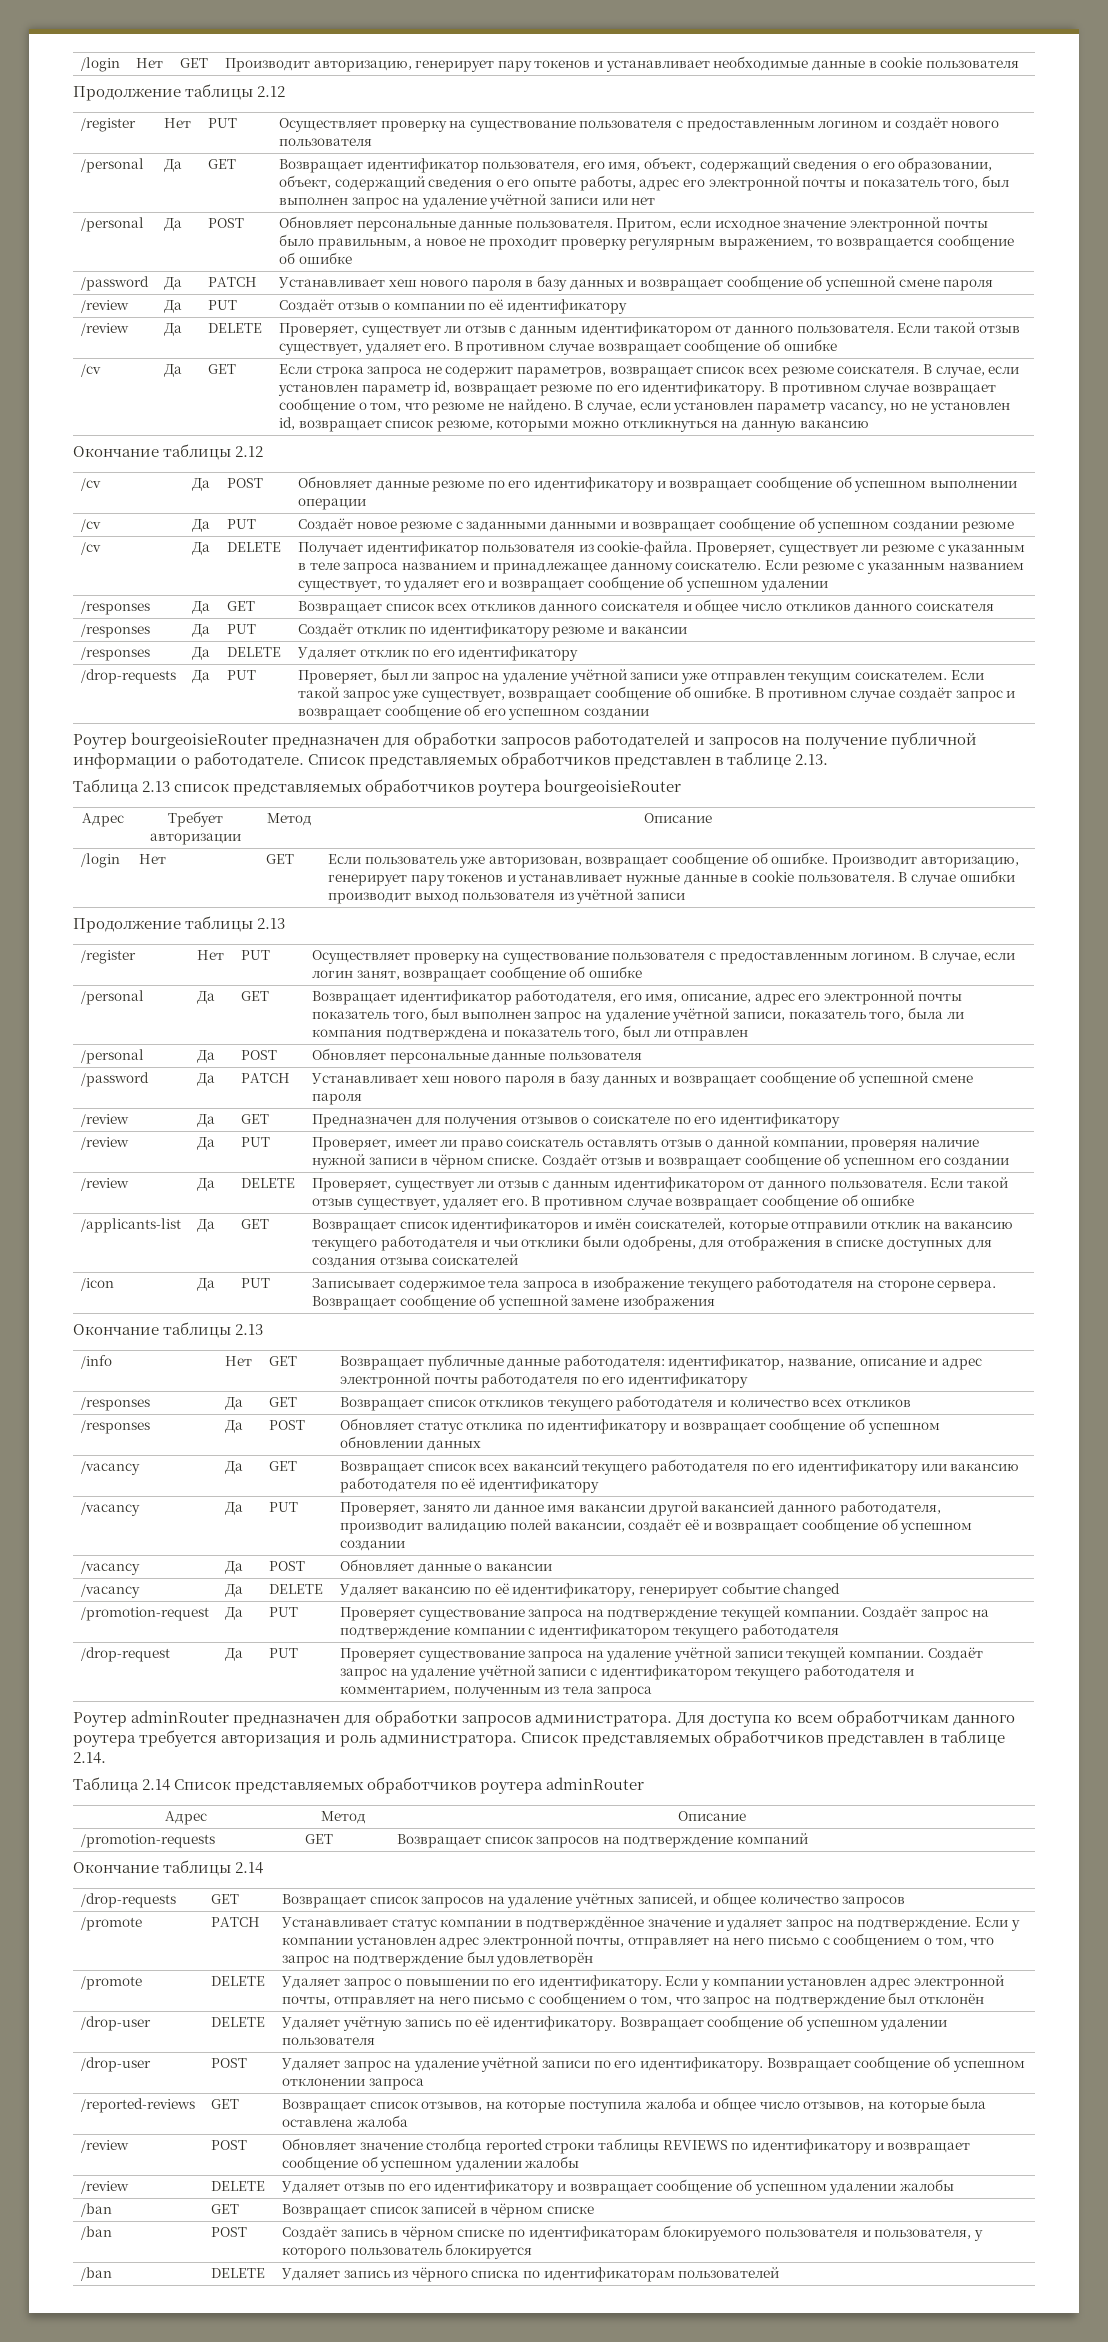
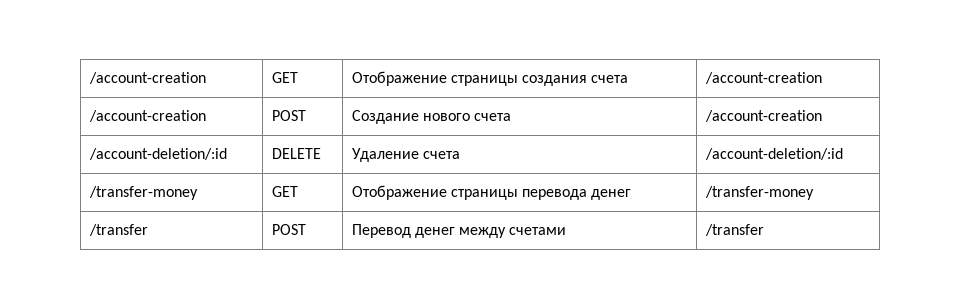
[80,57,120,72] [135,58,163,68] [179,58,208,68] [224,56,1019,72] [73,84,286,101] [80,118,136,132] [163,118,191,128] [207,118,237,128] [278,117,1000,132] [278,138,372,146] [80,158,144,173] [163,159,182,172] [207,159,236,169] [278,157,993,173] [278,175,1009,191] [278,194,656,209] [80,217,144,232] [163,218,182,231] [207,218,244,228] [278,216,988,232] [278,234,1014,250] [278,252,352,264] [80,276,149,291] [163,277,182,290] [207,277,257,287] [277,275,994,291] [80,300,129,313] [163,300,182,313] [207,300,237,310] [278,299,627,314] [80,323,129,336] [163,323,182,336] [207,323,262,333] [278,322,1020,337] [278,339,837,355] [80,364,101,377] [163,364,182,377] [207,364,236,374] [278,364,1020,378] [277,381,996,396] [278,398,1010,414] [278,417,869,432] [73,444,264,460] [80,478,101,491] [191,478,210,491] [226,478,263,488] [297,476,1017,492] [297,498,366,510] [80,519,101,532] [191,519,210,532] [226,519,256,529] [297,517,1014,533] [80,542,101,555] [191,542,210,555] [226,542,281,552] [297,541,1026,556] [297,560,1024,574] [297,576,828,592] [80,601,150,615] [191,601,210,614] [226,601,255,611] [297,599,994,615] [80,624,150,638] [191,624,210,637] [226,624,256,634] [297,623,687,638] [80,647,150,661] [191,647,210,660] [226,647,281,657] [296,646,579,661] [80,669,176,684] [191,670,210,683] [226,670,256,680] [297,668,984,684] [297,686,1016,702] [297,704,650,720] [73,732,977,749] [73,752,829,769] [73,779,682,796] [81,813,124,827] [167,811,223,827] [149,833,241,845] [267,813,312,826] [643,813,712,823] [80,853,120,868] [138,854,166,864] [265,854,294,864] [327,852,1019,868] [327,870,1015,886] [327,889,686,904] [73,916,286,933] [80,950,136,964] [196,950,224,960] [240,950,270,960] [311,950,1016,964] [311,966,643,982] [80,990,144,1005] [196,991,215,1004] [240,991,269,1001] [311,989,962,1005] [311,1007,964,1023] [311,1025,749,1041] [80,1049,144,1064] [196,1050,215,1063] [240,1050,277,1060] [311,1048,642,1064] [80,1072,149,1087] [196,1073,215,1086] [240,1073,290,1083] [310,1071,973,1087] [311,1093,362,1105] [80,1114,129,1127] [196,1114,215,1127] [240,1114,269,1124] [311,1113,841,1128] [80,1137,129,1150] [196,1137,215,1150] [240,1137,270,1147] [311,1136,979,1151] [311,1153,1010,1169] [80,1178,129,1191] [196,1178,215,1191] [240,1178,295,1188] [311,1177,1008,1192] [311,1194,915,1210] [80,1218,181,1233] [196,1219,215,1232] [240,1219,269,1229] [311,1218,1014,1233] [311,1235,992,1251] [311,1254,519,1268] [80,1278,114,1291] [196,1278,215,1291] [240,1278,270,1288] [311,1276,997,1292] [311,1294,716,1310] [73,1322,264,1338] [80,1355,112,1369] [224,1356,252,1366] [268,1356,297,1366] [339,1354,983,1370] [339,1372,749,1388] [80,1397,150,1411] [224,1397,243,1410] [268,1397,297,1407] [339,1395,912,1411] [80,1420,150,1434] [224,1420,243,1433] [268,1420,305,1430] [339,1418,940,1434] [339,1436,481,1451] [80,1461,140,1475] [224,1461,243,1474] [268,1461,297,1471] [339,1459,1020,1475] [339,1477,599,1493] [80,1502,140,1516] [224,1502,243,1515] [268,1502,298,1512] [339,1500,941,1516] [339,1518,973,1534] [339,1540,405,1551] [80,1561,140,1575] [224,1561,243,1574] [268,1561,305,1571] [339,1559,552,1574] [80,1584,140,1598] [224,1584,243,1597] [268,1584,323,1594] [338,1582,841,1598] [80,1607,209,1621] [224,1607,243,1620] [268,1607,298,1617] [339,1606,989,1621] [339,1623,840,1639] [80,1647,170,1662] [224,1648,243,1661] [268,1648,298,1658] [339,1647,983,1662] [339,1664,914,1680] [339,1686,653,1698] [73,1710,1015,1727] [73,1730,1005,1747] [73,1752,106,1764] [73,1777,645,1794] [164,1811,207,1825] [321,1811,366,1824] [678,1811,746,1821] [80,1834,215,1848] [304,1834,333,1844] [396,1833,809,1848] [73,1860,264,1876] [80,1893,176,1908] [210,1894,239,1904] [281,1892,906,1908] [80,1917,142,1931] [210,1917,260,1927] [280,1916,1020,1931] [281,1933,995,1949] [281,1951,594,1967] [80,1976,142,1990] [210,1976,265,1986] [280,1975,1004,1990] [281,1992,984,2008] [80,2016,151,2031] [210,2017,265,2027] [280,2015,948,2031] [281,2037,375,2045] [80,2057,151,2072] [210,2058,247,2068] [280,2056,1025,2072] [281,2078,424,2090] [80,2098,195,2113] [210,2099,239,2109] [281,2097,987,2113] [281,2115,408,2127] [80,2140,129,2153] [210,2140,247,2150] [281,2138,971,2154] [281,2156,580,2172] [80,2181,129,2194] [210,2181,265,2191] [280,2179,954,2195] [80,2203,112,2217] [210,2204,239,2214] [281,2203,595,2218] [80,2226,112,2240] [210,2227,247,2237] [281,2225,983,2241] [281,2243,533,2259] [80,2267,112,2281] [210,2268,265,2278] [280,2267,780,2282] /login | Нет | GET | Производит авторизацию, генерирует пару токенов и устанавливает необходимые данные в cookie пользователя // Продолжение таблицы 2.12 // /register | Нет | PUT | Осуществляет проверку на существование пользователя с предоставленным логином и создаёт нового пользователя // /personal | Да | GET | Возвращает идентификатор пользователя, его имя, объект, содержащий сведения о его образовании, объект, содержащий сведения о его опыте работы, адрес его электронной почты и показатель того, был выполнен запрос на удаление учётной записи или нет // /personal | Да | POST | Обновляет персональные данные пользователя. Притом, если исходное значение электронной почты было правильным, а новое не проходит проверку регулярным выражением, то возвращается сообщение об ошибке // /password | Да | PATCH | Устанавливает хеш нового пароля в базу данных и возвращает сообщение об успешной смене пароля // /review | Да | PUT | Создаёт отзыв о компании по её идентификатору // /review | Да | DELETE | Проверяет, существует ли отзыв с данным идентификатором от данного пользователя. Если такой отзыв существует, удаляет его. В противном случае возвращает сообщение об ошибке // /cv | Да | GET | Если строка запроса не содержит параметров, возвращает список всех резюме соискателя. В случае, если установлен параметр id, возвращает резюме по его идентификатору. В противном случае возвращает сообщение о том, что резюме не найдено. В случае, если установлен параметр vacancy, но не установлен id, возвращает список резюме, которыми можно откликнуться на данную вакансию // Окончание таблицы 2.12 // /cv | Да | POST | Обновляет данные резюме по его идентификатору и возвращает сообщение об успешном выполнении операции // /cv | Да | PUT | Создаёт новое резюме с заданными данными и возвращает сообщение об успешном создании резюме // /cv | Да | DELETE | Получает идентификатор пользователя из cookie-файла. Проверяет, существует ли резюме с указанным в теле запроса названием и принадлежащее данному соискателю. Если резюме с указанным названием существует, то удаляет его и возвращает сообщение об успешном удалении // /responses | Да | GET | Возвращает список всех откликов данного соискателя и общее число откликов данного соискателя // /responses | Да | PUT | Создаёт отклик по идентификатору резюме и вакансии // /responses | Да | DELETE | Удаляет отклик по его идентификатору // /drop-requests | Да | PUT | Проверяет, был ли запрос на удаление учётной записи уже отправлен текущим соискателем. Если такой запрос уже существует, возвращает сообщение об ошибке. В противном случае создаёт запрос и возвращает сообщение об его успешном создании // Роутер bourgeoisieRouter предназначен для обработки запросов работодателей и запросов на получение публичной информации о работодателе. Список представляемых обработчиков представлен в таблице 2.13. // Таблица 2.13 список представляемых обработчиков роутера bourgeoisieRouter // Адрес | Требует авторизации | Метод | Описание // /login | Нет | GET | Если пользователь уже авторизован, возвращает сообщение об ошибке. Производит авторизацию, генерирует пару токенов и устанавливает нужные данные в cookie пользователя. В случае ошибки производит выход пользователя из учётной записи // Продолжение таблицы 2.13 // /register | Нет | PUT | Осуществляет проверку на существование пользователя с предоставленным логином. В случае, если логин занят, возвращает сообщение об ошибке // /personal | Да | GET | Возвращает идентификатор работодателя, его имя, описание, адрес его электронной почты показатель того, был выполнен запрос на удаление учётной записи, показатель того, была ли компания подтверждена и показатель того, был ли отправлен // /personal | Да | POST | Обновляет персональные данные пользователя // /password | Да | PATCH | Устанавливает хеш нового пароля в базу данных и возвращает сообщение об успешной смене пароля // /review | Да | GET | Предназначен для получения отзывов о соискателе по его идентификатору // /review | Да | PUT | Проверяет, имеет ли право соискатель оставлять отзыв о данной компании, проверяя наличие нужной записи в чёрном списке. Создаёт отзыв и возвращает сообщение об успешном его создании // /review | Да | DELETE | Проверяет, существует ли отзыв с данным идентификатором от данного пользователя. Если такой отзыв существует, удаляет его. В противном случае возвращает сообщение об ошибке // /applicants-list | Да | GET | Возвращает список идентификаторов и имён соискателей, которые отправили отклик на вакансию текущего работодателя и чьи отклики были одобрены, для отображения в списке доступных для создания отзыва соискателей // /icon | Да | PUT | Записывает содержимое тела запроса в изображение текущего работодателя на стороне сервера. Возвращает сообщение об успешной замене изображения // Окончание таблицы 2.13 // /info | Нет | GET | Возвращает публичные данные работодателя: идентификатор, название, описание и адрес электронной почты работодателя по его идентификатору // /responses | Да | GET | Возвращает список откликов текущего работодателя и количество всех откликов // /responses | Да | POST | Обновляет статус отклика по идентификатору и возвращает сообщение об успешном обновлении данных // /vacancy | Да | GET | Возвращает список всех вакансий текущего работодателя по его идентификатору или вакансию работодателя по её идентификатору // /vacancy | Да | PUT | Проверяет, занято ли данное имя вакансии другой вакансией данного работодателя, производит валидацию полей вакансии, создаёт её и возвращает сообщение об успешном создании // /vacancy | Да | POST | Обновляет данные о вакансии // /vacancy | Да | DELETE | Удаляет вакансию по её идентификатору, генерирует событие changed // /promotion-request | Да | PUT | Проверяет существование запроса на подтверждение текущей компании. Создаёт запрос на подтверждение компании с идентификатором текущего работодателя // /drop-request | Да | PUT | Проверяет существование запроса на удаление учётной записи текущей компании. Создаёт запрос на удаление учётной записи с идентификатором текущего работодателя и комментарием, полученным из тела запроса // Роутер adminRouter предназначен для обработки запросов администратора. Для доступа ко всем обработчикам данного роутера требуется авторизация и роль администратора. Список представляемых обработчиков представлен в таблице 2.14. // Таблица 2.14 Cписок представляемых обработчиков роутера adminRouter // Адрес | Метод | Описание // /promotion-requests | GET | Возвращает список запросов на подтверждение компаний // Окончание таблицы 2.14 // /drop-requests | GET | Возвращает список запросов на удаление учётных записей, и общее количество запросов // /promote | PATCH | Устанавливает статус компании в подтверждённое значение и удаляет запрос на подтверждение. Если у компании установлен адрес электронной почты, отправляет на него письмо с сообщением о том, что запрос на подтверждение был удовлетворён // /promote | DELETE | Удаляет запрос о повышении по его идентификатору. Если у компании установлен адрес электронной почты, отправляет на него письмо с сообщением о том, что запрос на подтверждение был отклонён // /drop-user | DELETE | Удаляет учётную запись по её идентификатору. Возвращает сообщение об успешном удалении пользователя // /drop-user | POST | Удаляет запрос на удаление учётной записи по его идентификатору. Возвращает сообщение об успешном отклонении запроса // /reported-reviews | GET | Возвращает список отзывов, на которые поступила жалоба и общее число отзывов, на которые была оставлена жалоба // /review | POST | Обновляет значение столбца reported строки таблицы REVIEWS по идентификатору и возвращает сообщение об успешном удалении жалобы // /review | DELETE | Удаляет отзыв по его идентификатору и возвращает сообщение об успешном удалении жалобы // /ban | GET | Возвращает список записей в чёрном списке // /ban | POST | Создаёт запись в чёрном списке по идентификаторам блокируемого пользователя и пользователя, у которого пользователь блокируется // /ban | DELETE | Удаляет запись из чёрного списка по идентификаторам пользователей -> [88,72,206,84] [271,72,298,83] [351,71,629,86] [704,72,822,84] [88,110,206,122] [271,110,306,121] [351,110,512,124] [704,110,822,122] [88,148,227,160] [271,148,321,159] [351,148,460,162] [704,148,843,160] [88,186,198,200] [271,186,298,197] [351,185,632,200] [704,186,814,200] [88,224,148,236] [271,224,306,235] [351,224,567,238] [704,224,764,236] /account-creation | GET | Отображение страницы создания счета | /account-creation // /account-creation | POST | Создание нового счета | /account-creation // /account-deletion/:id | DELETE | Удаление счета | /account-deletion/:id // /transfer-money | GET | Отображение страницы перевода денег | /transfer-money // /transfer | POST | Перевод денег между счетами | /transfer

